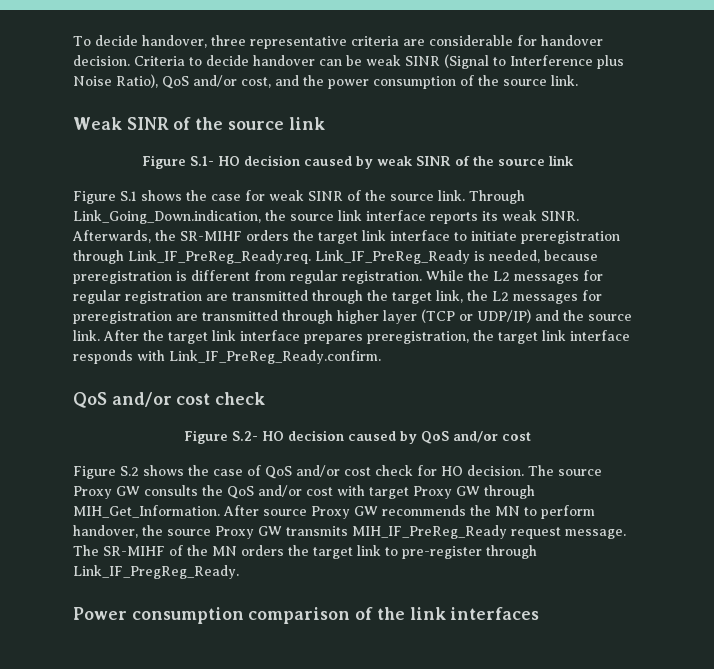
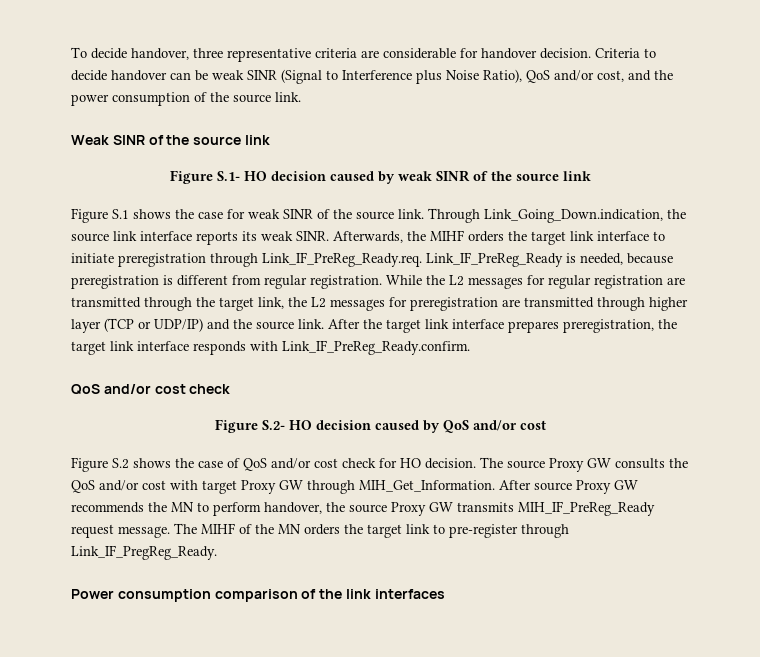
[180,231,242,241] SR-MIHF -> [430,230,464,241] MIHF
[103,546,165,556] SR-MIHF -> [201,523,235,534] MIHF

